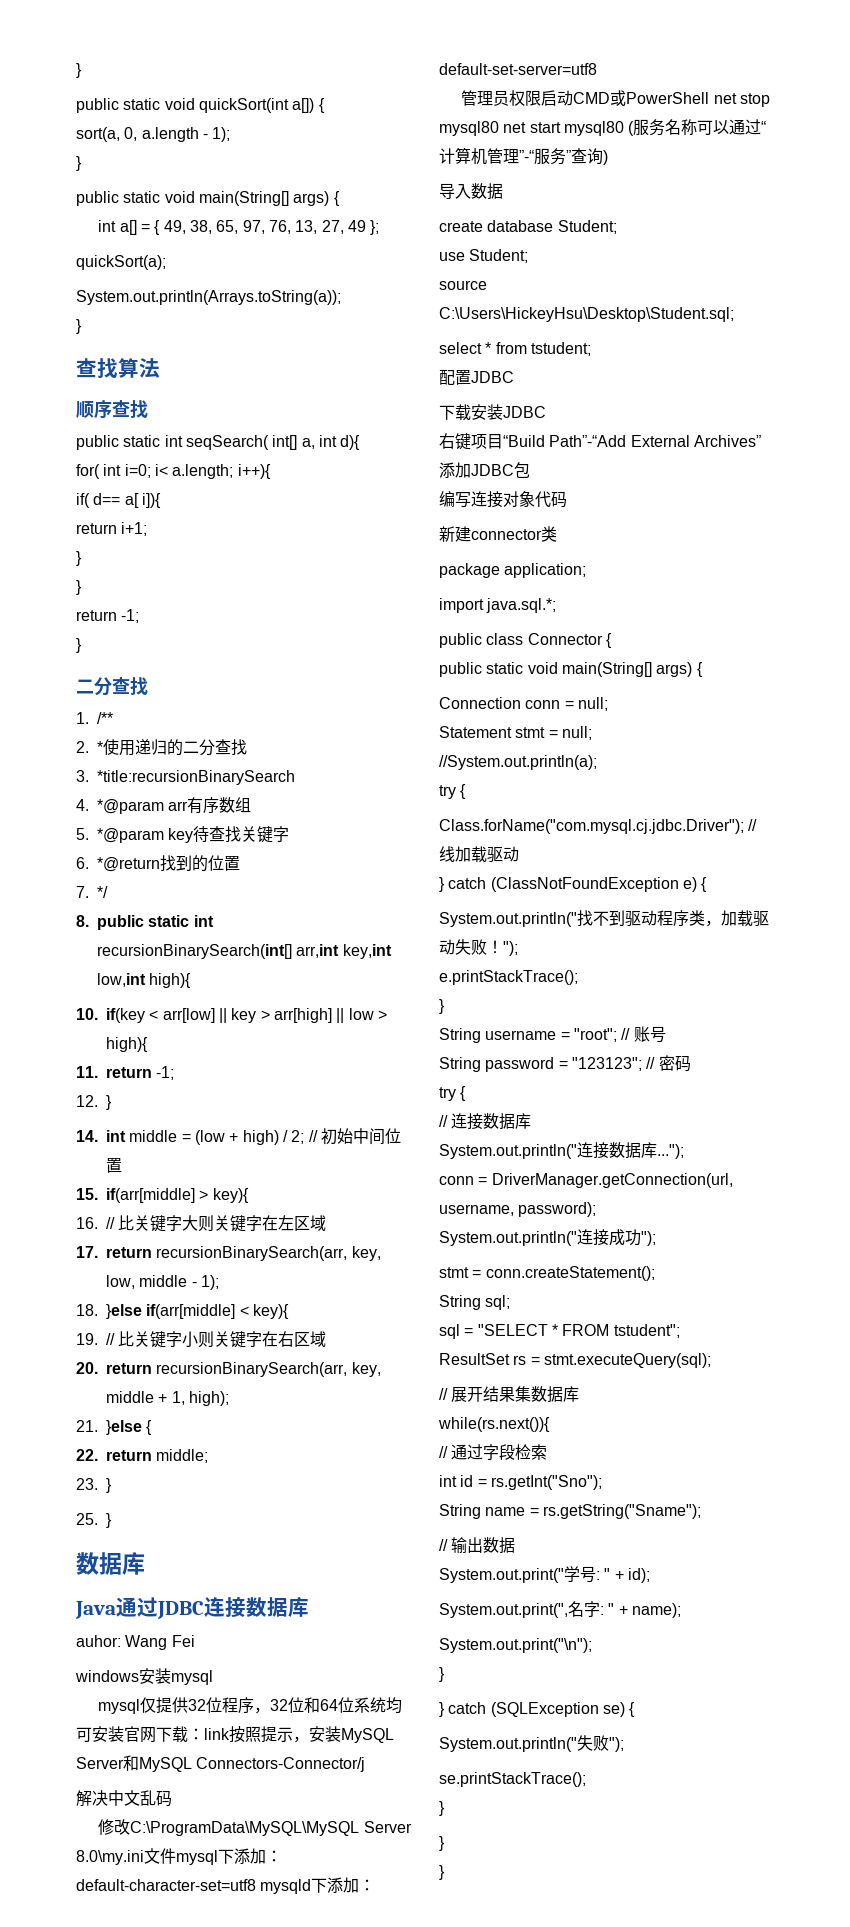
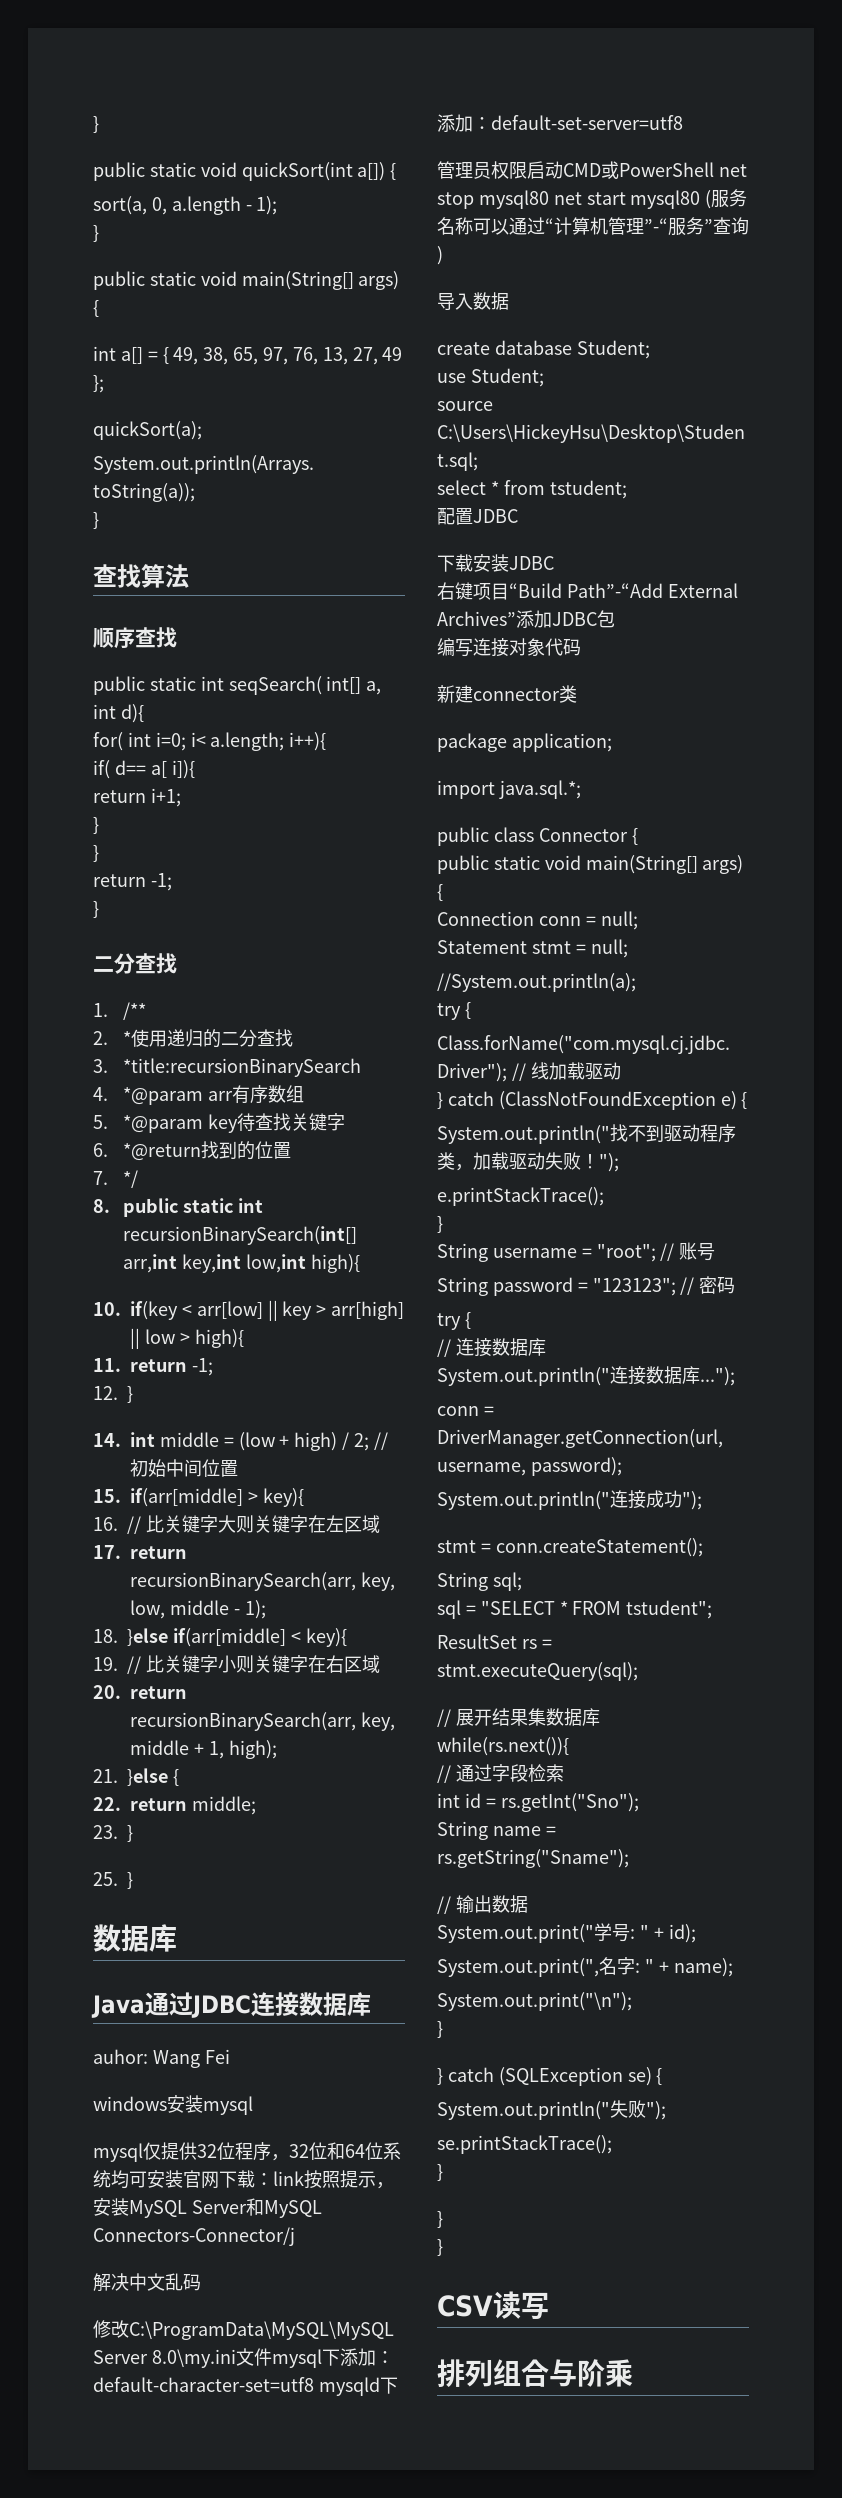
(445, 1872) none -> [437,2291,550,2320] [437,2359,633,2387] // CSV读写 // 排列组合与阶乘

